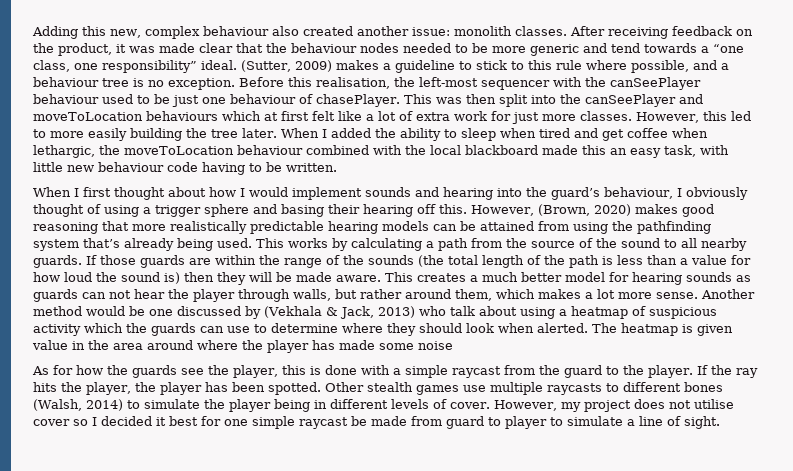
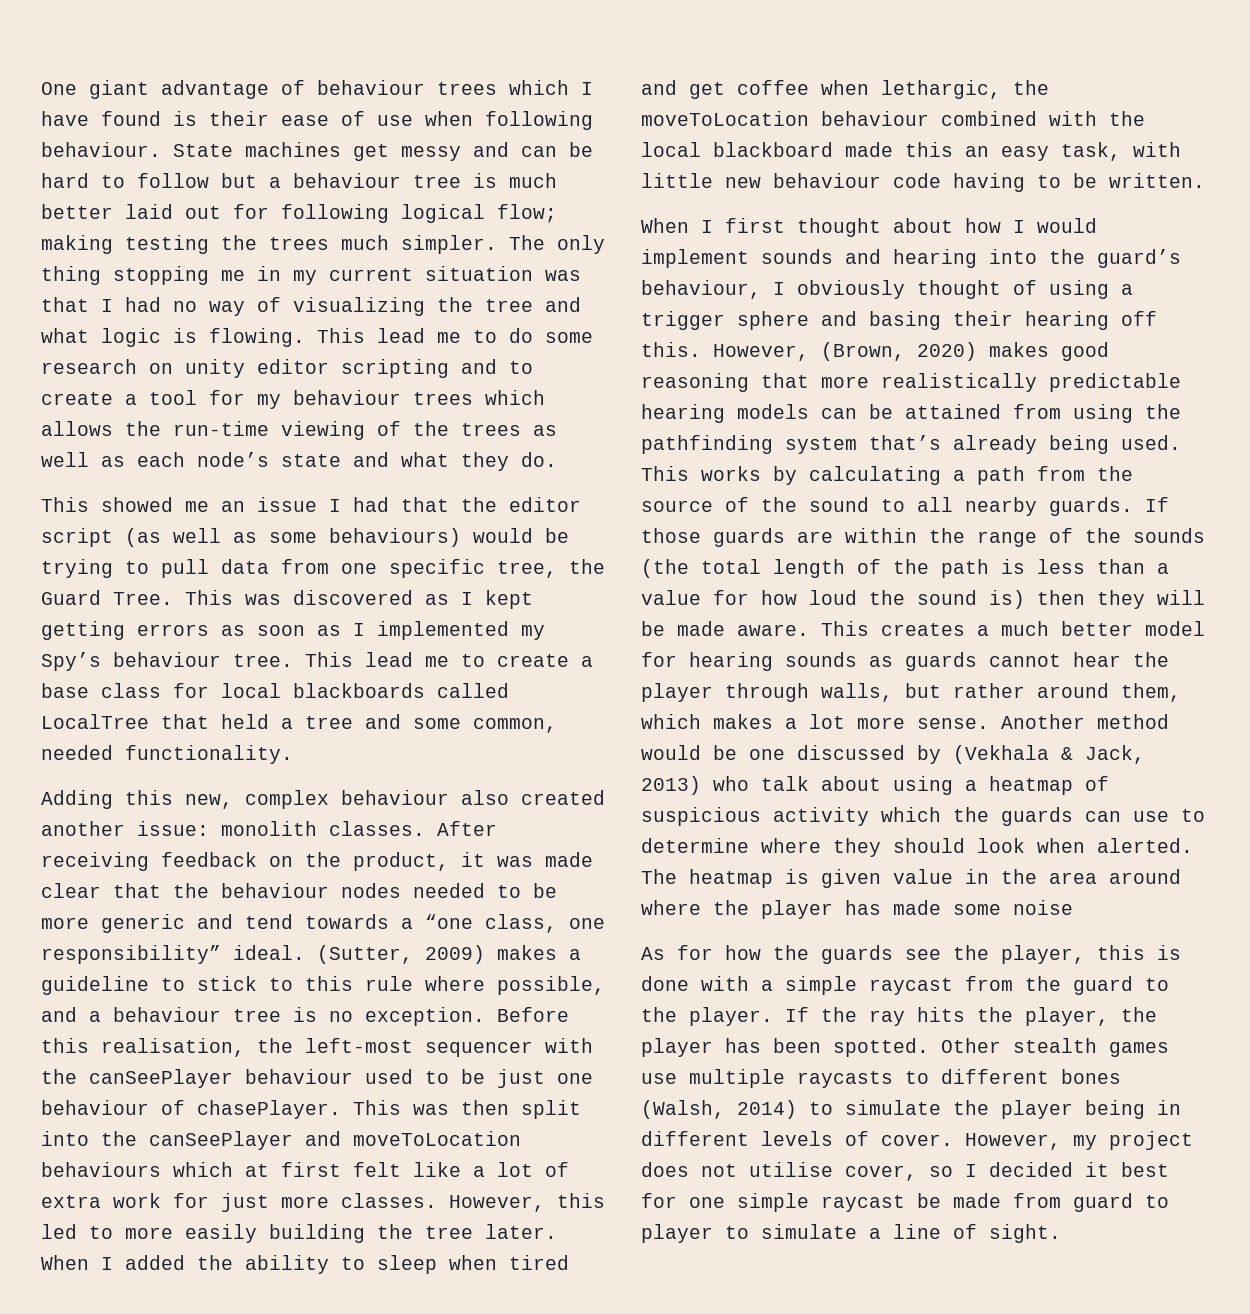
(32, 32) none -> [41,80,593,99] [41,111,593,130] [41,142,593,161] [41,173,557,188] [41,204,557,223] [41,235,605,254] [41,266,581,285] [41,297,581,316] [41,328,593,347] [41,359,533,378] [41,390,545,409] [41,421,557,440] [41,452,557,471] [41,497,581,512] [41,528,569,547] [41,559,605,578] [41,590,533,609] [41,621,545,640] [41,652,593,671] [41,683,509,698] [41,714,557,733] [41,745,293,764] One giant advantage of behaviour trees which I have found is their ease of use when following behaviour. State machines get messy and can be hard to follow but a behaviour tree is much better laid out for following logical flow; making testing the trees much simpler. The only thing stopping me in my current situation was that I had no way of visualizing the tree and what logic is flowing. This lead me to do some research on unity editor scripting and to create a tool for my behaviour trees which allows the run-time viewing of the trees as well as each node’s state and what they do. // This showed me an issue I had that the editor script (as well as some behaviours) would be trying to pull data from one specific tree, the Guard Tree. This was discovered as I kept getting errors as soon as I implemented my Spy’s behaviour tree. This lead me to create a base class for local blackboards called LocalTree that held a tree and some common, needed functionality. //
[82,290,131,299] can not -> [989,654,1061,667] cannot
[33,419,70,426] cover -> [845,1165,917,1181] cover,

